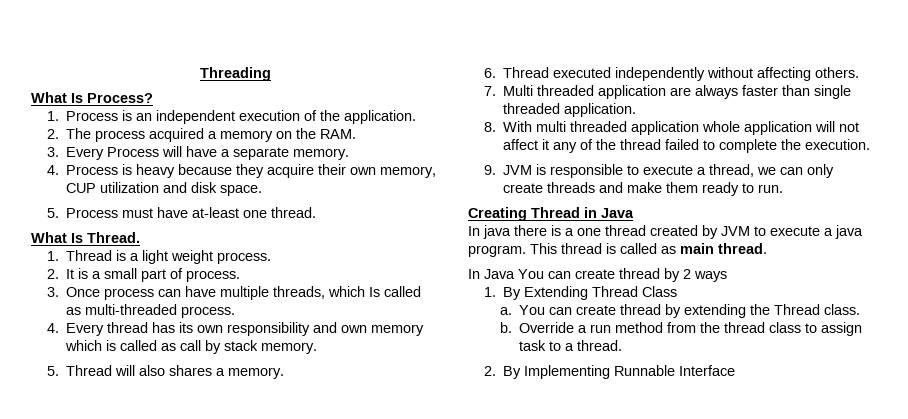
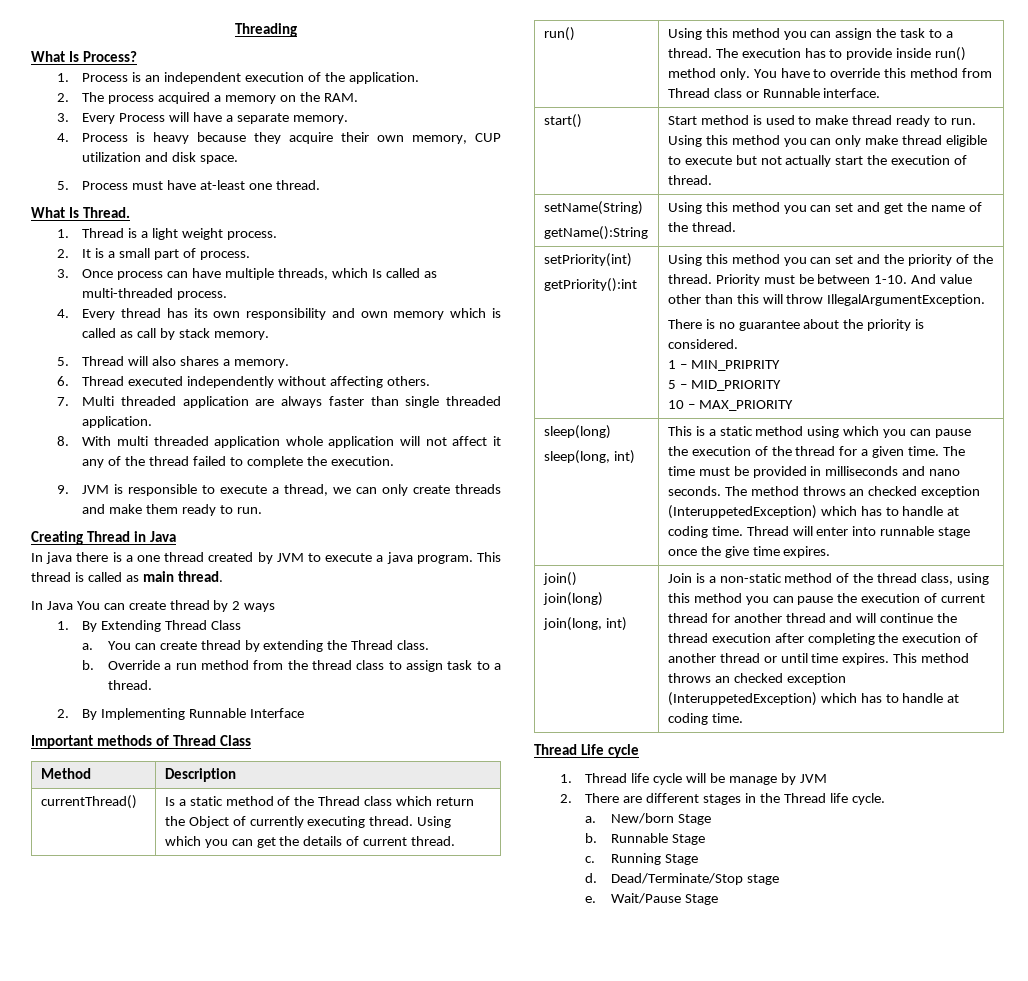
(736, 370) none -> [31,735,251,749] [40,768,91,779] [164,768,236,782] [40,795,137,809] [164,796,475,806] [164,816,452,828] [164,836,456,848] [543,27,575,41] [667,28,954,40] [667,47,967,61] [667,68,993,80] [667,88,881,98] [543,114,582,128] [667,115,977,127] [667,135,988,147] [667,155,968,167] [667,175,712,185] [543,201,643,215] [543,226,648,240] [667,202,982,214] [667,222,736,232] [543,253,632,267] [543,278,637,292] [667,254,993,266] [667,274,973,286] [667,294,986,306] [667,319,925,331] [667,339,738,349] [667,360,780,371] [667,380,781,391] [667,400,793,411] [543,425,611,439] [543,450,635,464] [667,426,972,438] [667,446,966,458] [667,466,961,478] [667,486,981,498] [667,505,960,519] [667,526,971,538] [667,546,831,558] [542,572,577,586] [542,592,603,606] [542,617,627,631] [667,573,990,585] [667,593,986,605] [667,613,958,623] [667,633,979,645] [667,653,970,665] [667,673,846,685] [667,692,960,706] [667,713,743,725] [534,744,639,758] [559,773,827,785] [559,793,885,805] [585,813,711,825] [585,833,705,845] [585,853,698,865] [585,873,779,885] [585,893,718,905] // Important methods of Thread Class // Method | Description // currentThread() | Is a static method of the Thread class which return the Object of currently executing thread. Using which you can get the details of current thread. // run() | Using this method you can assign the task to a thread. The execution has to provide inside run() method only. You have to override this method from Thread class or Runnable interface. // start() | Start method is used to make thread ready to run. Using this method you can only make thread eligible to execute but not actually start the execution of thread. // setName(String) // getName():String | Using this method you can set and get the name of the thread. // setPriority(int) // getPriority():int | Using this method you can set and the priority of the thread. Priority must be between 1-10. And value other than this will throw IllegalArgumentException. // There is no guarantee about the priority is considered. // 1 – MIN_PRIPRITY // 5 – MID_PRIORITY // 10 – MAX_PRIORITY // sleep(long) // sleep(long, int) | This is a static method using which you can pause the execution of the thread for a given time. The time must be provided in milliseconds and nano seconds. The method throws an checked exception (InteruppetedException) which has to handle at coding time. Thread will enter into runnable stage once the give time expires. // join() // join(long) // join(long, int) | Join is a non-static method of the thread class, using this method you can pause the execution of current thread for another thread and will continue the thread execution after completing the execution of another thread or until time expires. This method throws an checked exception (InteruppetedException) which has to handle at coding time. // Thread Life cycle // 1. Thread life cycle will be manage by JVM // 2. There are different stages in the Thread life cycle. // a. New/born Stage // b. Runnable Stage // c. Running Stage // d. Dead/Terminate/Stop stage // e. Wait/Pause Stage

